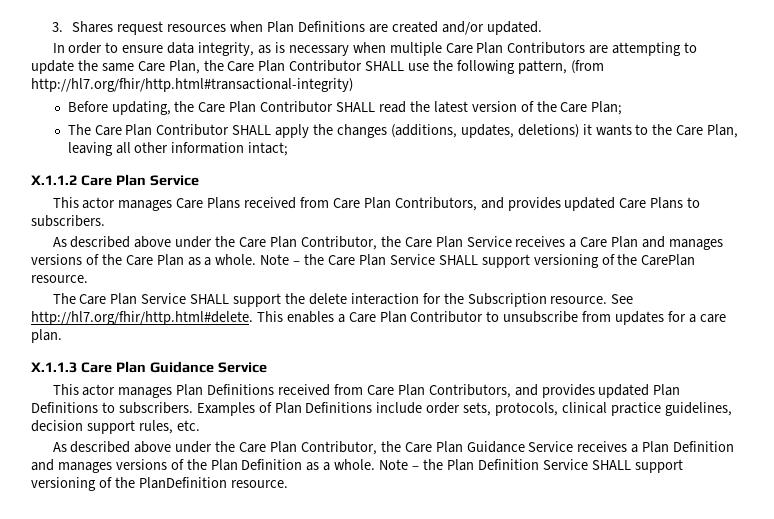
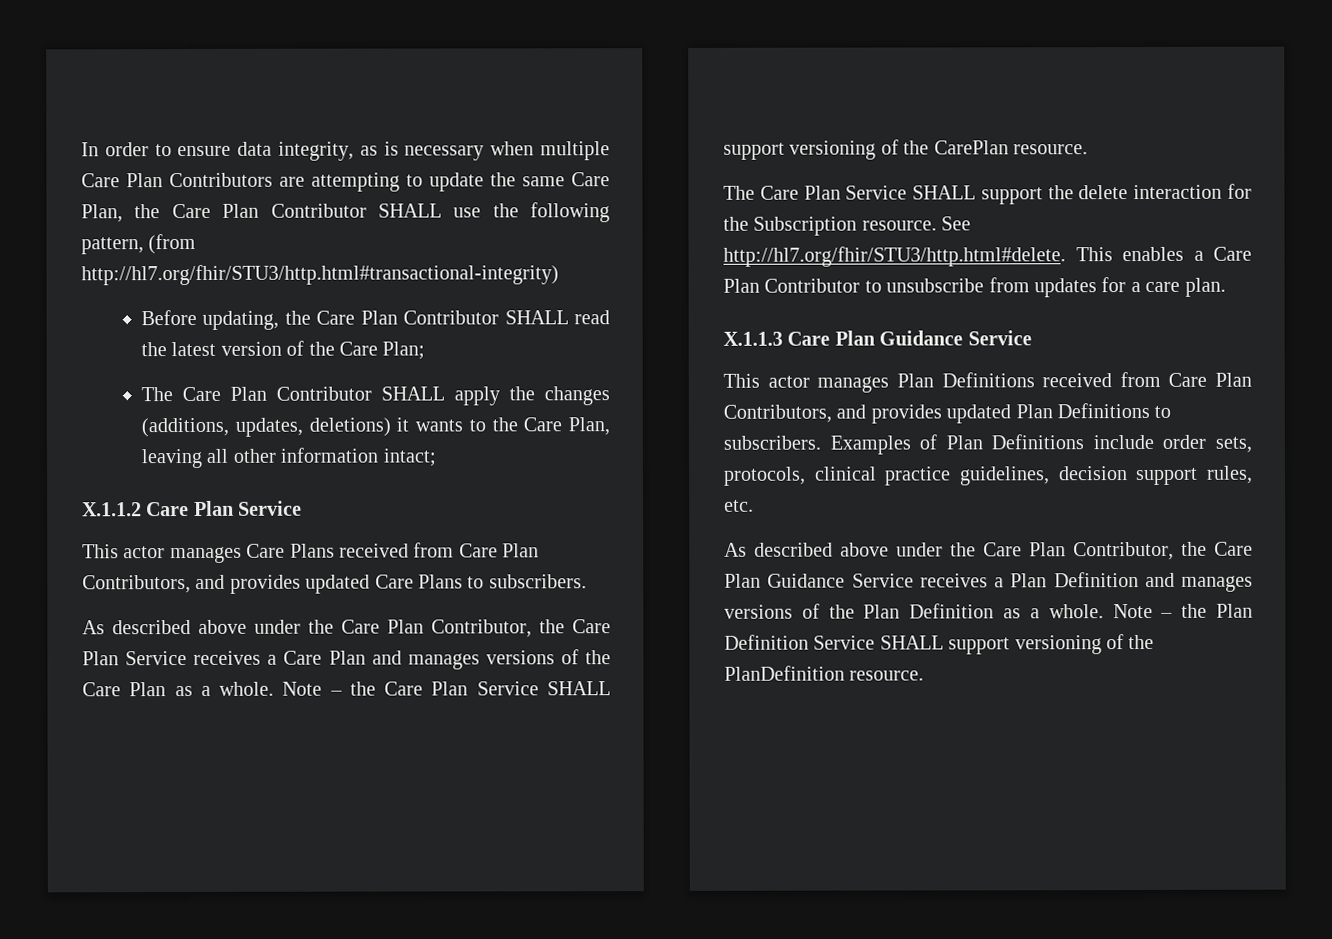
[51,21,542,35] 3. Shares request resources when Plan Definitions are created and/or updated. // -> (81, 149) none
[31,78,353,92] http://hl7.org/fhir/http.html#transactional-integrity) -> [81,264,559,286] http://hl7.org/fhir/STU3/http.html#transactional-integrity)
[31,311,253,325] http://hl7.org/fhir/http.html#delete. -> [723,246,1066,267] http://hl7.org/fhir/STU3/http.html#delete.

